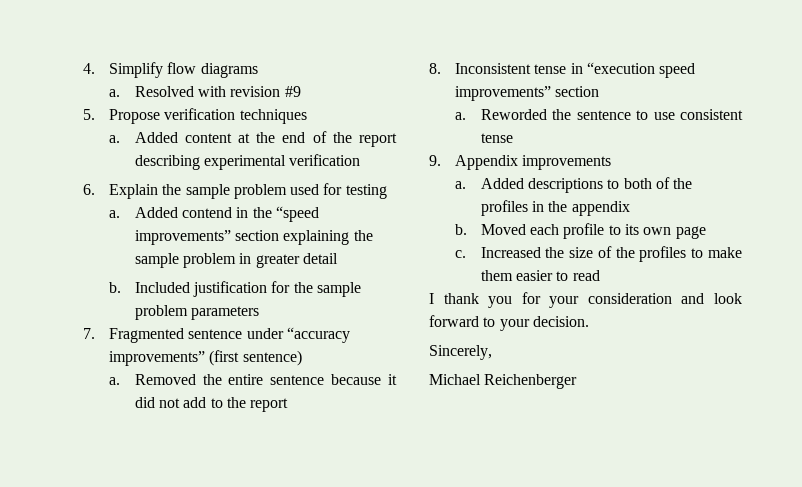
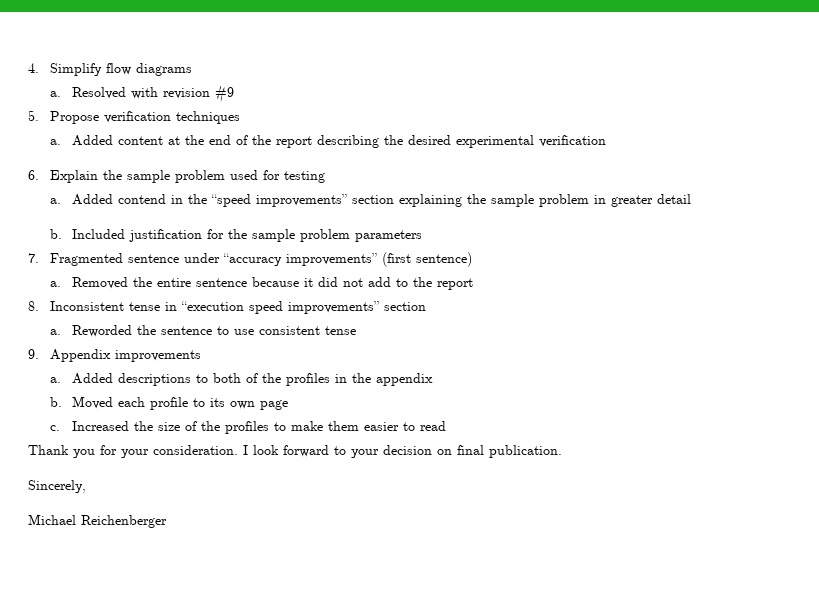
(200, 162) none -> [383,135,451,145] the desired
[429,293,479,304] I thank -> [28,445,69,455] Thank
[587,293,705,304] consideration and -> [153,445,248,455] consideration. I
[532,316,589,327] decision. -> [383,445,562,458] decision on final publication.

